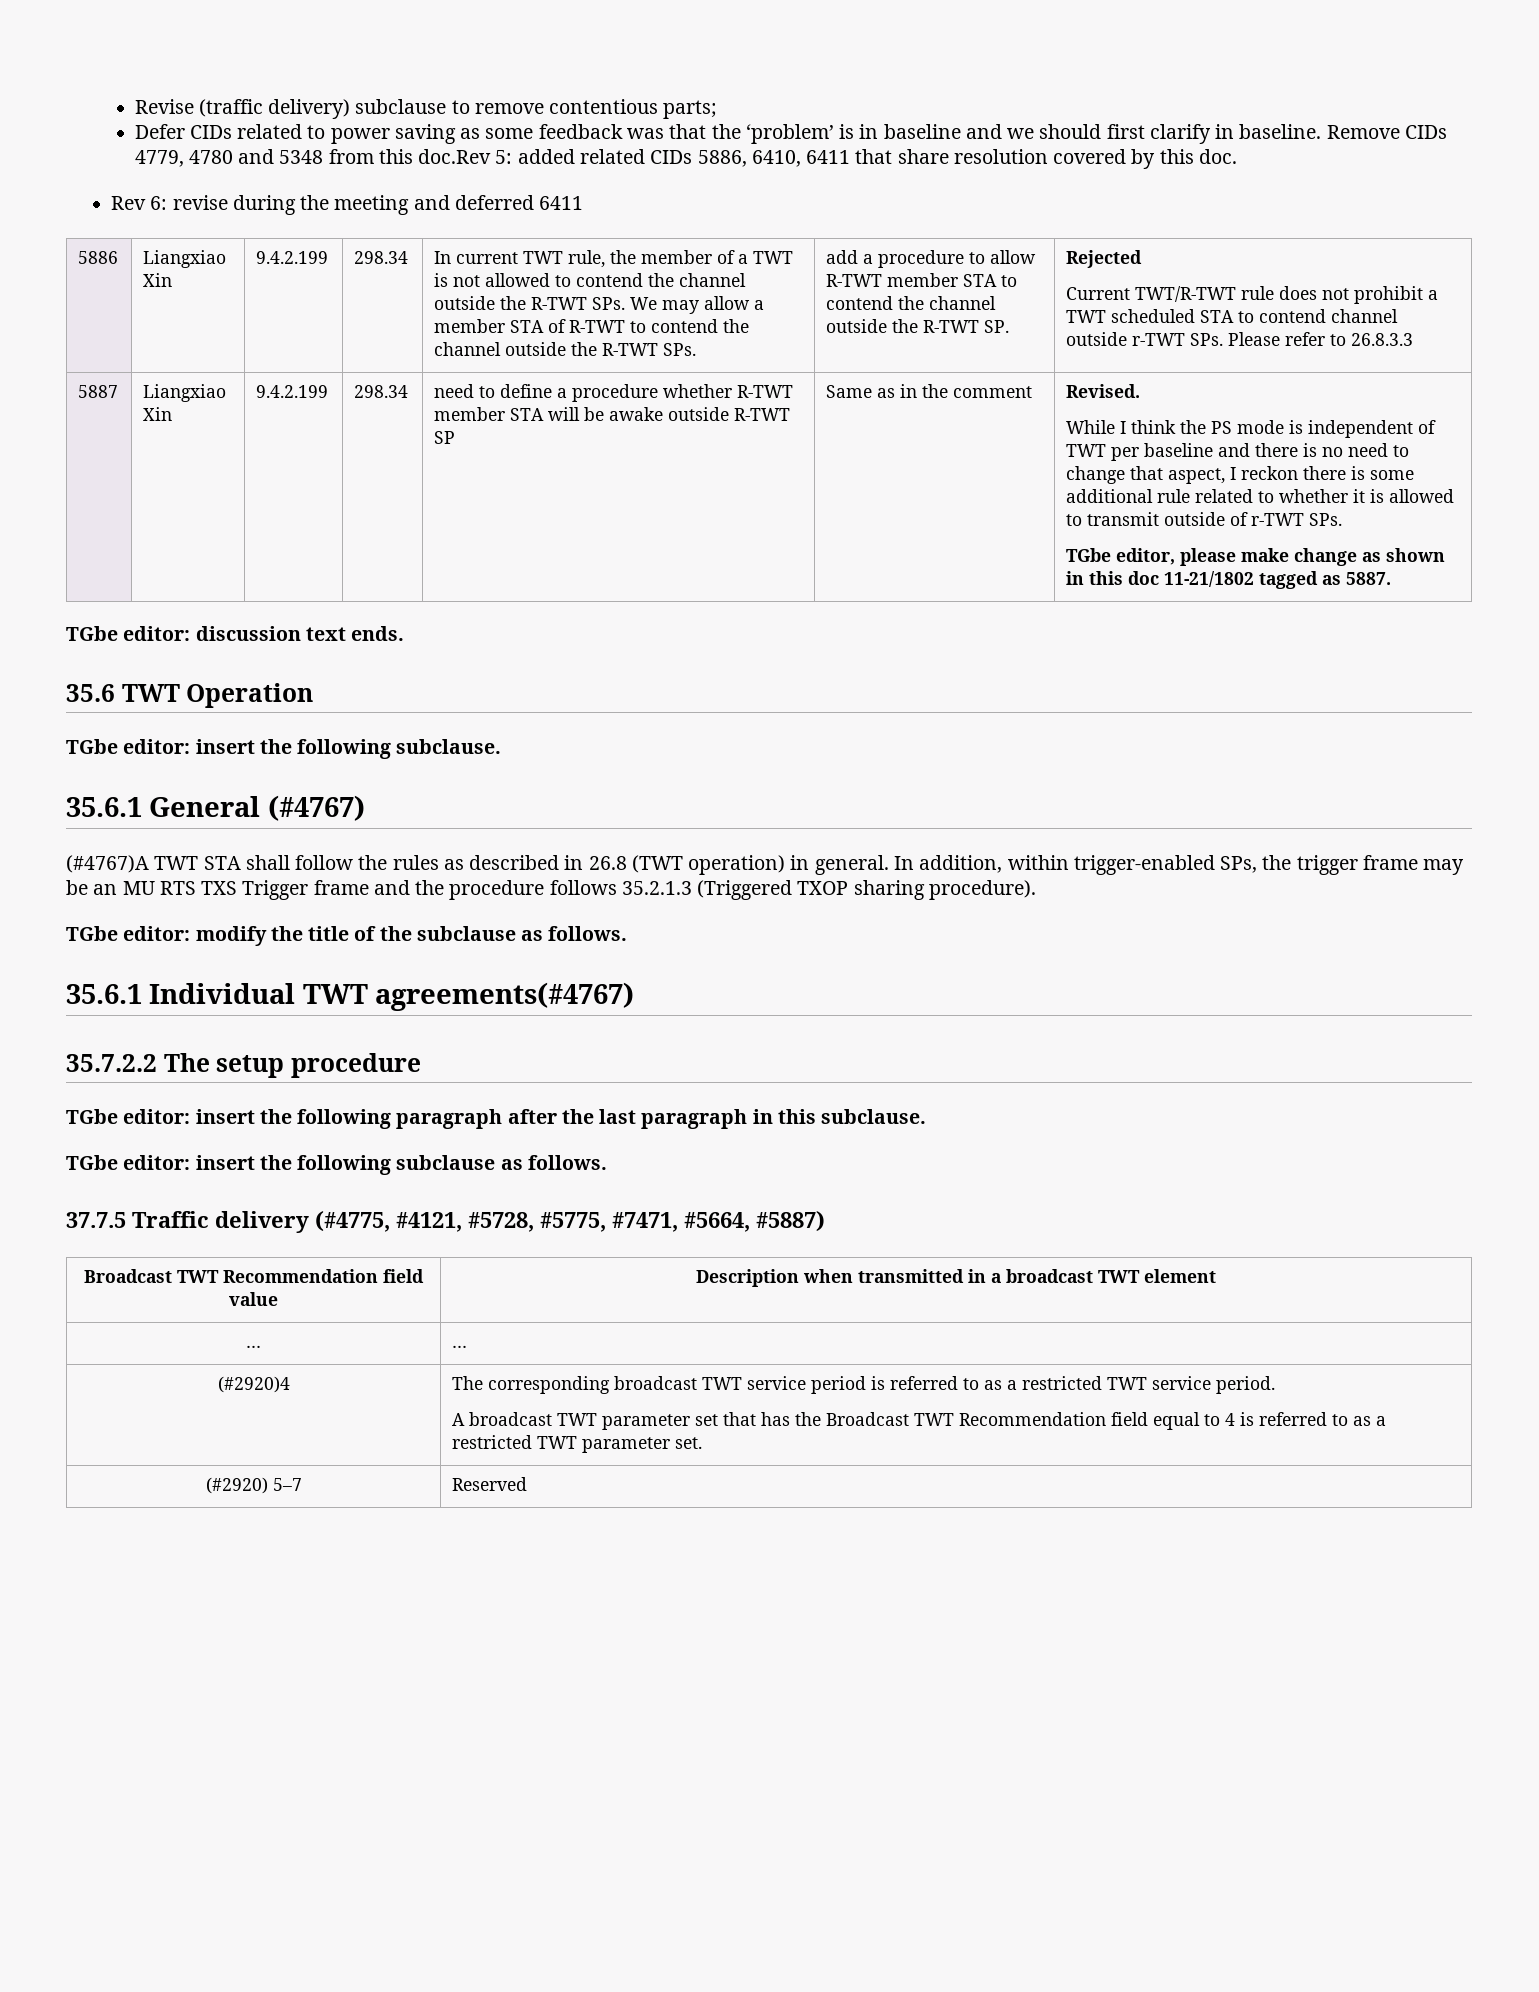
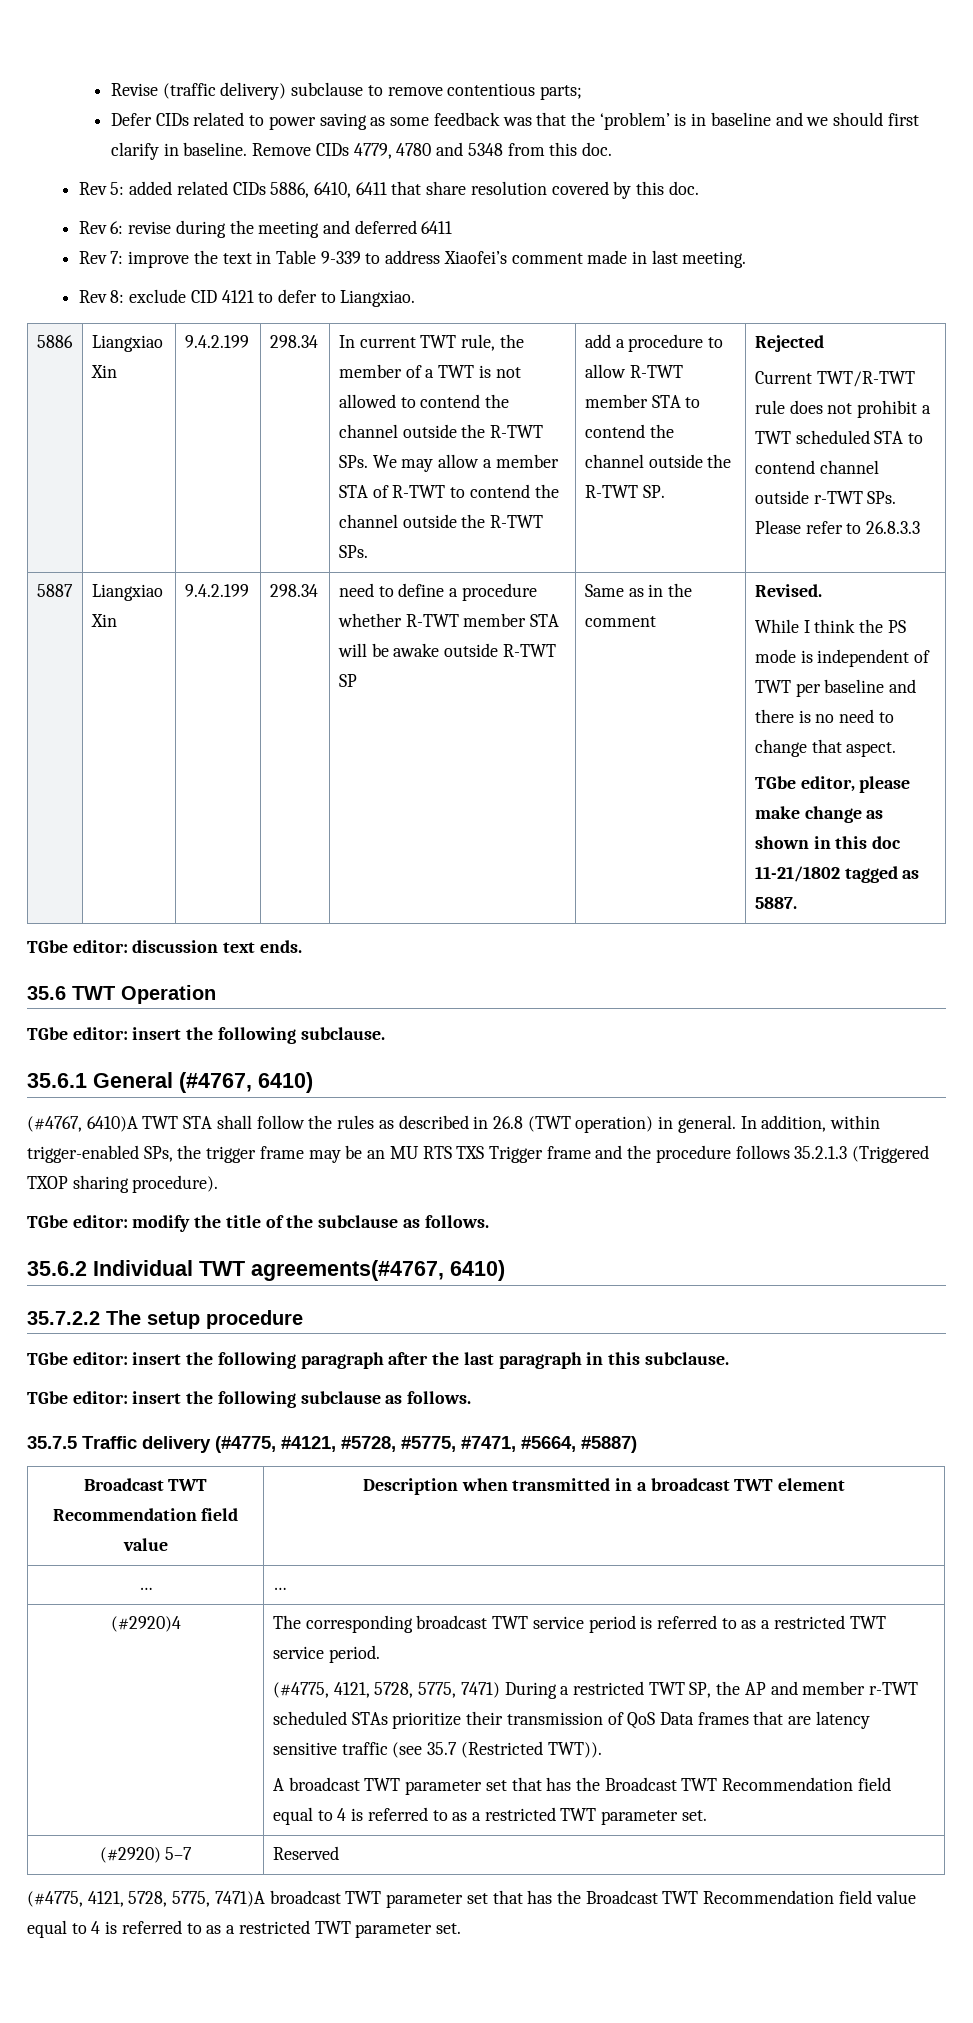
[418,149,492,164] doc.Rev -> [581,142,612,156] [78,182,107,195] doc. // Rev
(584, 203) none -> [78,250,747,268] [78,289,416,307] // Rev 7: improve the text in Table 9-339 to address Xiaofei’s comment made in last meeting. // Rev 8: exclude CID 4121 to defer to Liangxiao.
[1168,466,1415,484] [1066,489,1455,503] [1066,512,1343,526] aspect, I reckon there is some additional rule related to whether it is allowed to transmit outside of r-TWT SPs. -> [846,742,897,757] aspect.
[267,795,365,821] [66,855,149,873] (#4767) // (#4767)A -> [179,1072,313,1093] [27,1116,138,1132] (#4767, 6410) // (#4767, 6410)A
[66,984,142,1004] 35.6.1 -> [27,1261,87,1276] 35.6.2
[375,982,635,1011] agreements(#4767) -> [251,1260,505,1281] agreements(#4767, 6410)
[66,1212,126,1228] 37.7.5 -> [27,1436,77,1449] 35.7.5
(1276, 1385) none -> [272,1681,919,1699] [272,1711,870,1729] [272,1741,602,1758] // (#4775, 4121, 5728, 5775, 7471) During a restricted TWT SP, the AP and member r-TWT scheduled STAs prioritize their transmission of QoS Data frames that are latency sensitive traffic (see 35.7 (Restricted TWT)).
(528, 1484) none -> [27,1890,916,1908] [27,1920,461,1938] // (#4775, 4121, 5728, 5775, 7471)A broadcast TWT parameter set that has the Broadcast TWT Recommendation field value equal to 4 is referred to as a restricted TWT parameter set.

